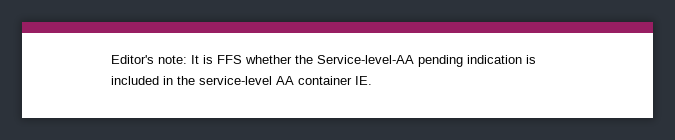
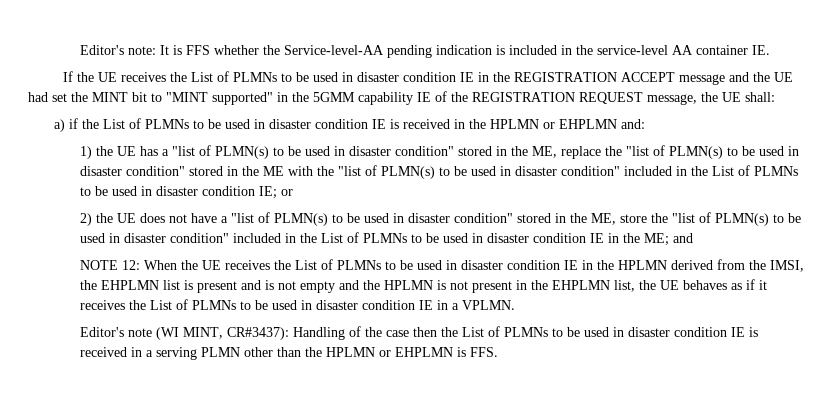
(372, 80) none -> [62,71,793,85] [28,91,775,105] [53,118,645,132] [79,145,799,159] [79,165,798,179] [79,186,293,199] [79,212,801,226] [79,232,693,246] [79,259,804,272] [79,279,767,293] [79,299,515,310] [79,326,758,340] [79,347,498,360] // If the UE receives the List of PLMNs to be used in disaster condition IE in the REGISTRATION ACCEPT message and the UE had set the MINT bit to "MINT supported" in the 5GMM capability IE of the REGISTRATION REQUEST message, the UE shall: // a) if the List of PLMNs to be used in disaster condition IE is received in the HPLMN or EHPLMN and: // 1) the UE has a "list of PLMN(s) to be used in disaster condition" stored in the ME, replace the "list of PLMN(s) to be used in disaster condition" stored in the ME with the "list of PLMN(s) to be used in disaster condition" included in the List of PLMNs to be used in disaster condition IE; or // 2) the UE does not have a "list of PLMN(s) to be used in disaster condition" stored in the ME, store the "list of PLMN(s) to be used in disaster condition" included in the List of PLMNs to be used in disaster condition IE in the ME; and // NOTE 12: When the UE receives the List of PLMNs to be used in disaster condition IE in the HPLMN derived from the IMSI, the EHPLMN list is present and is not empty and the HPLMN is not present in the EHPLMN list, the UE behaves as if it receives the List of PLMNs to be used in disaster condition IE in a VPLMN. // Editor's note (WI MINT, CR#3437): Handling of the case then the List of PLMNs to be used in disaster condition IE is received in a serving PLMN other than the HPLMN or EHPLMN is FFS.

